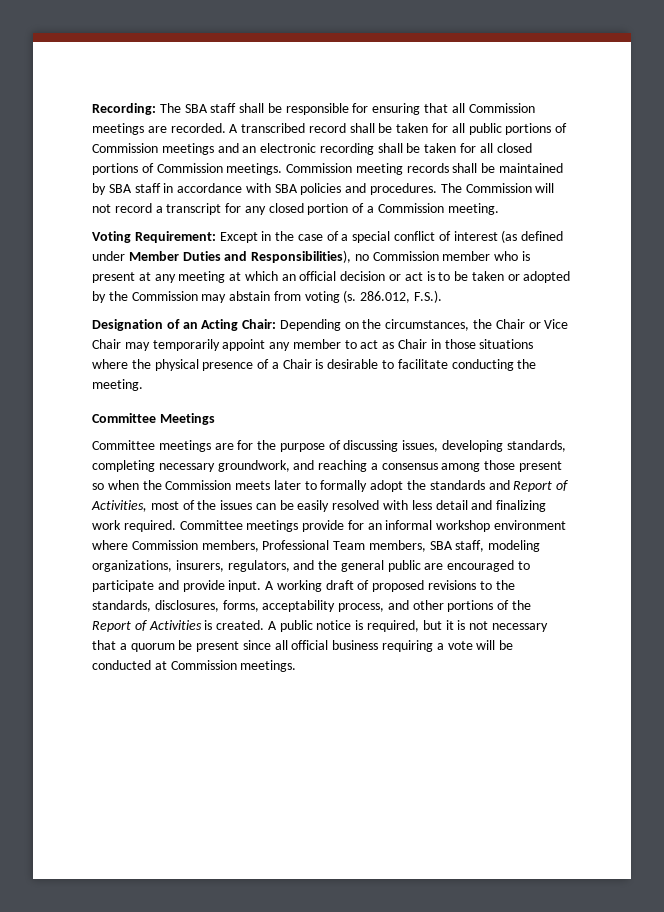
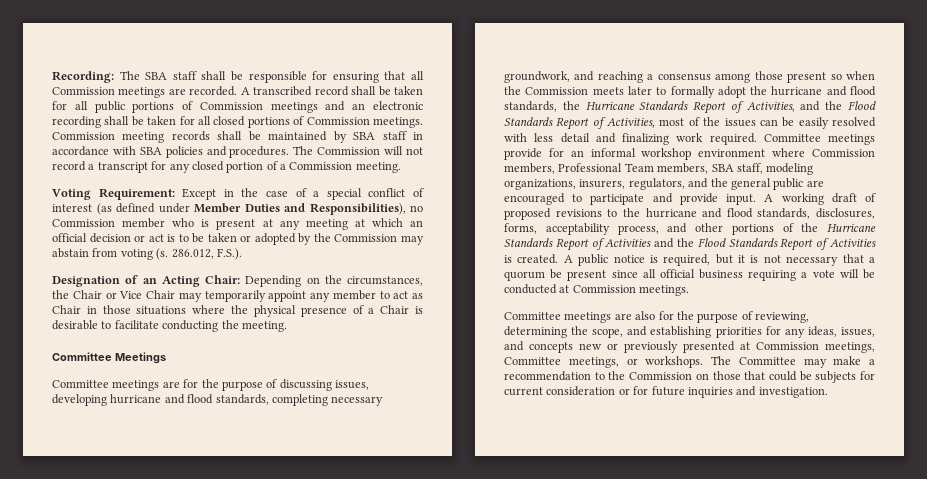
(504, 446) none -> [110,394,214,404] hurricane and flood
[429,480,510,490] standards and -> [771,86,876,96] [504,101,876,114] [504,117,553,126] hurricane and flood standards, the Hurricane Standards Report of Activities, and the Flood Standards
(515, 585) none -> [645,208,753,218] hurricane and flood
(532, 605) none -> [827,223,876,232] [504,238,778,251] Hurricane Standards Report of Activities and the Flood Standards
(297, 666) none -> [504,311,809,323] [504,326,875,338] [504,341,875,353] [504,356,875,368] [504,371,875,383] [504,386,828,398] // Committee meetings are also for the purpose of reviewing, determining the scope, and establishing priorities for any ideas, issues, and concepts new or previously presented at Commission meetings, Committee meetings, or workshops. The Committee may make a recommendation to the Commission on those that could be subjects for current consideration or for future inquiries and investigation.

